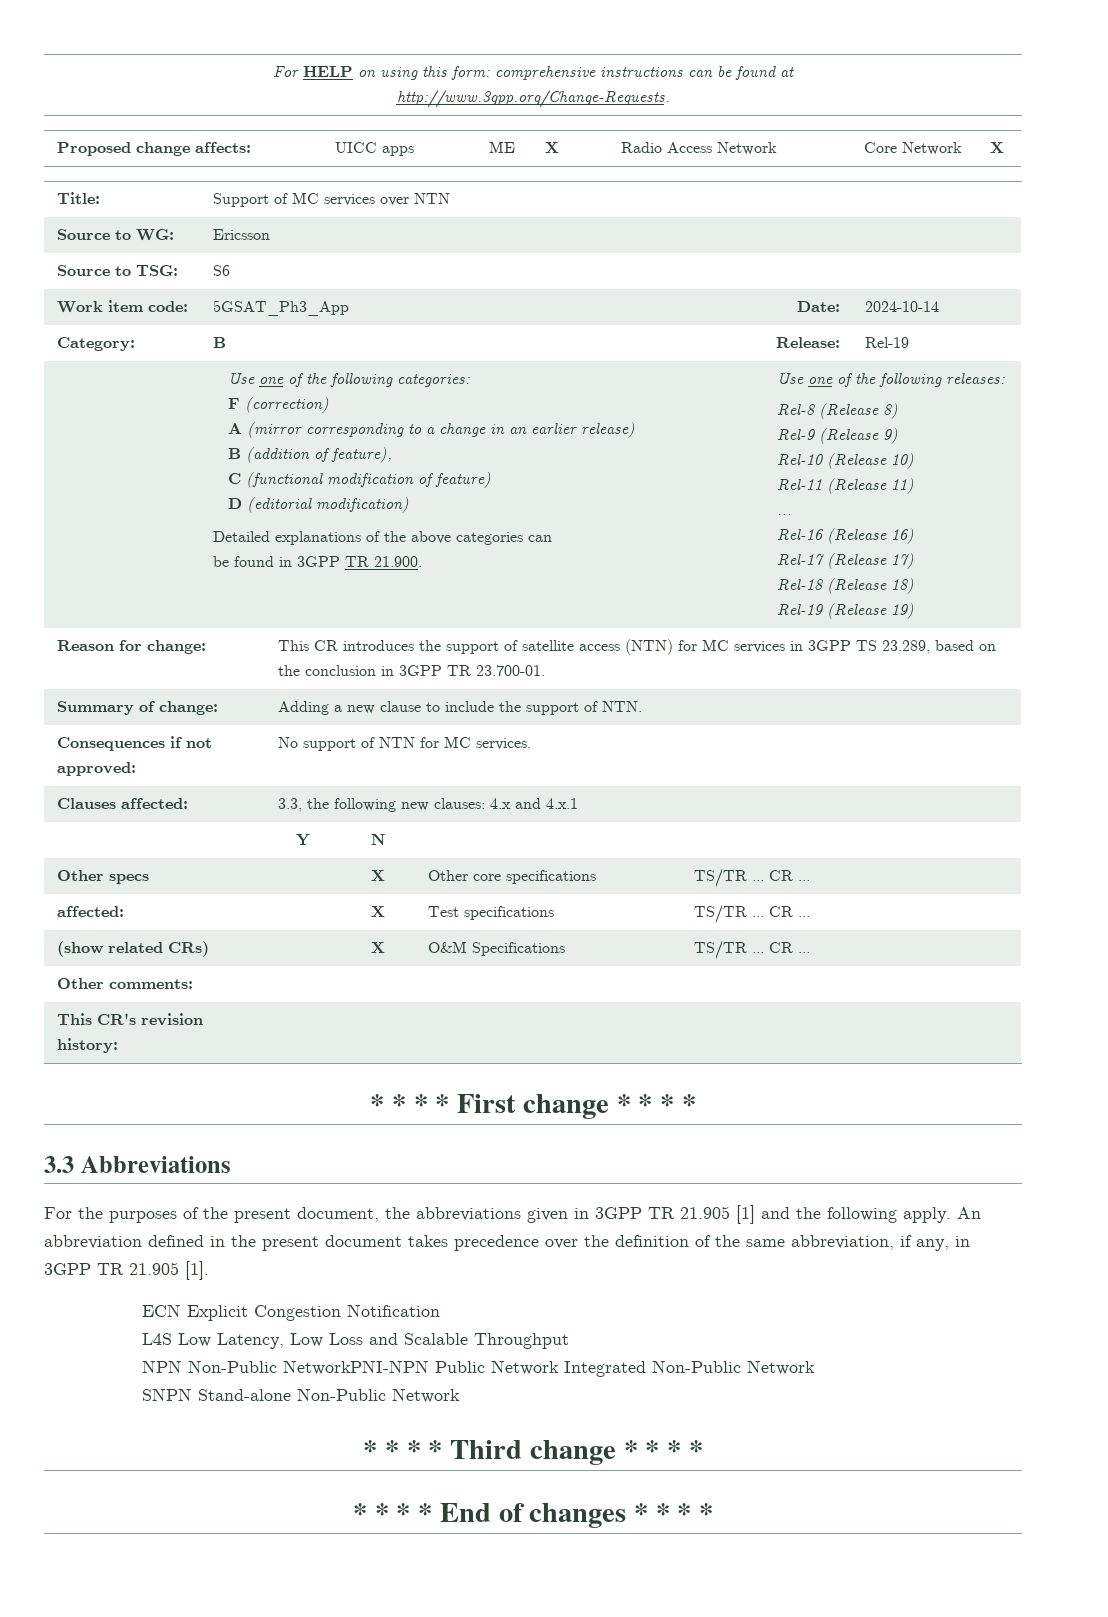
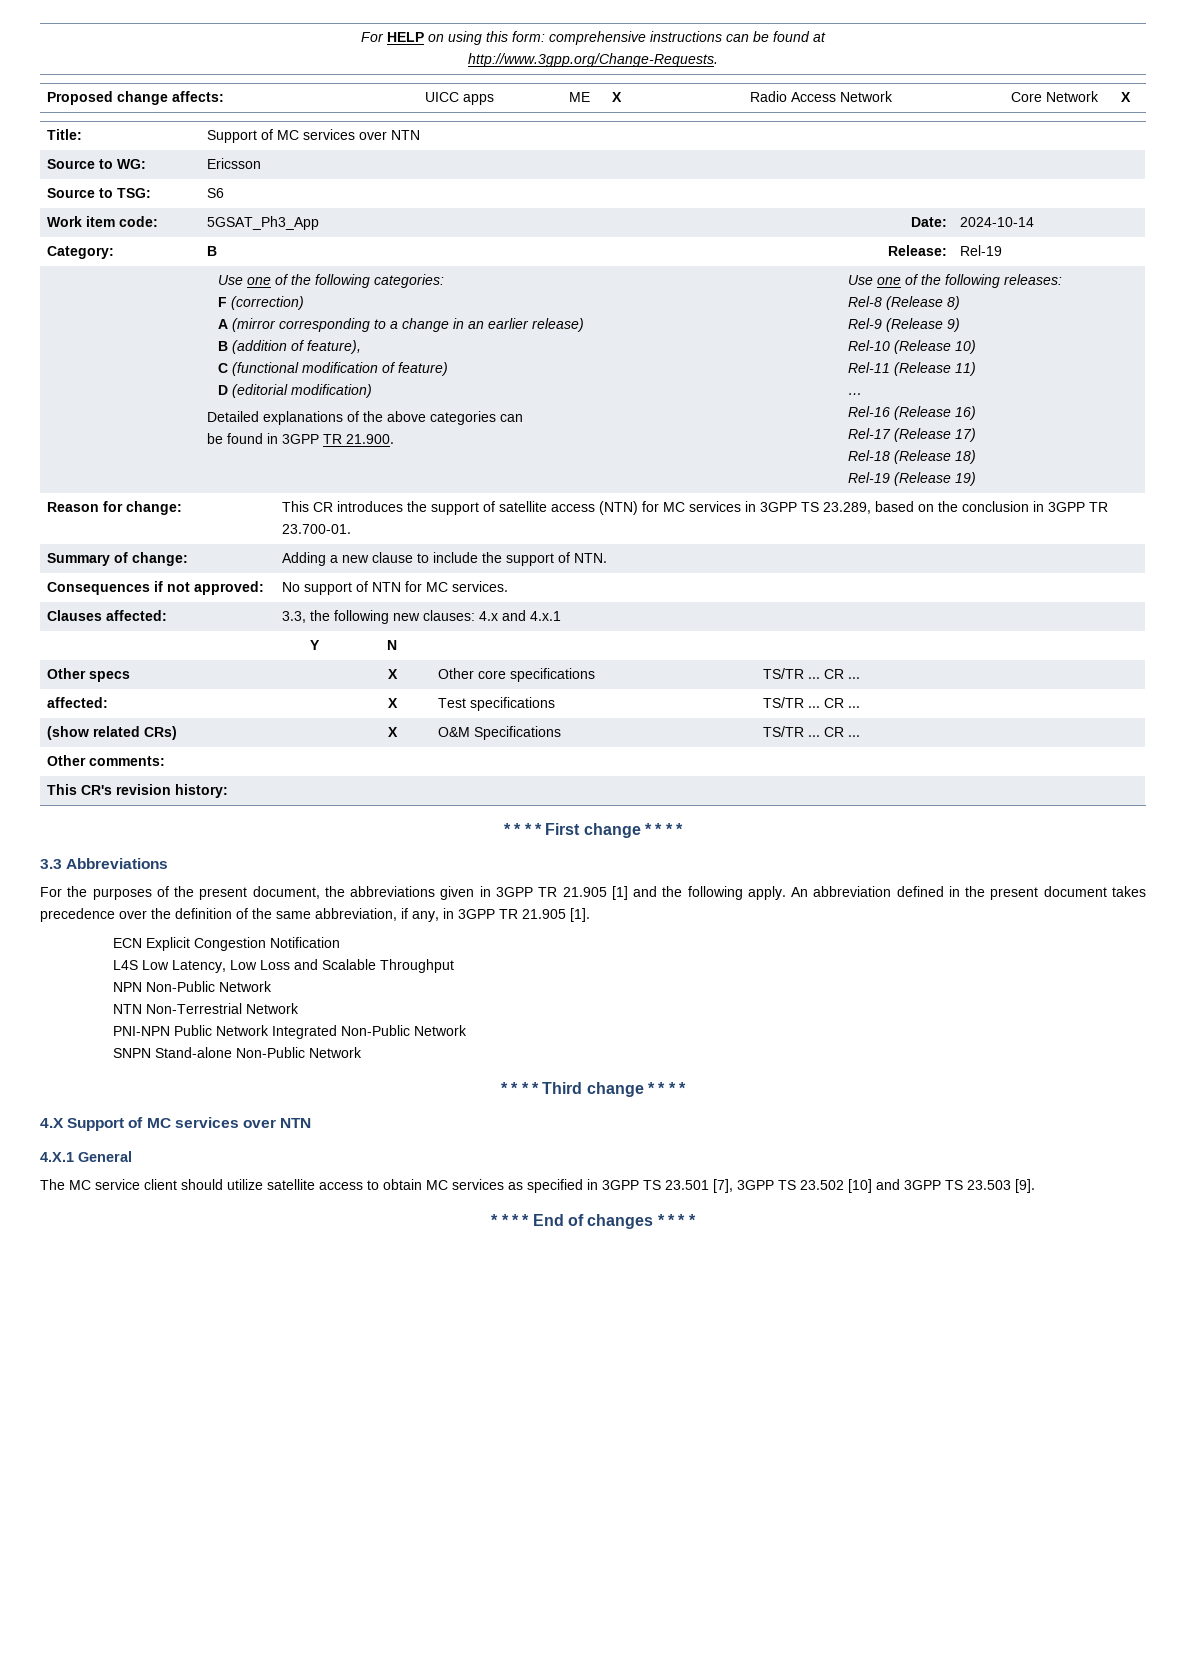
[283,1360,430,1375] NetworkPNI-NPN -> [219,981,273,992] [113,1003,300,1014] [113,1026,171,1036] Network // NTN Non-Terrestrial Network // PNI-NPN
(703, 1449) none -> [40,1117,312,1131] [40,1151,132,1162] [40,1179,1035,1193] // 4.X Support of MC services over NTN // 4.X.1 General // The MC service client should utilize satellite access to obtain MC services as specified in 3GPP TS 23.501 [7], 3GPP TS 23.502 [10] and 3GPP TS 23.503 [9].

